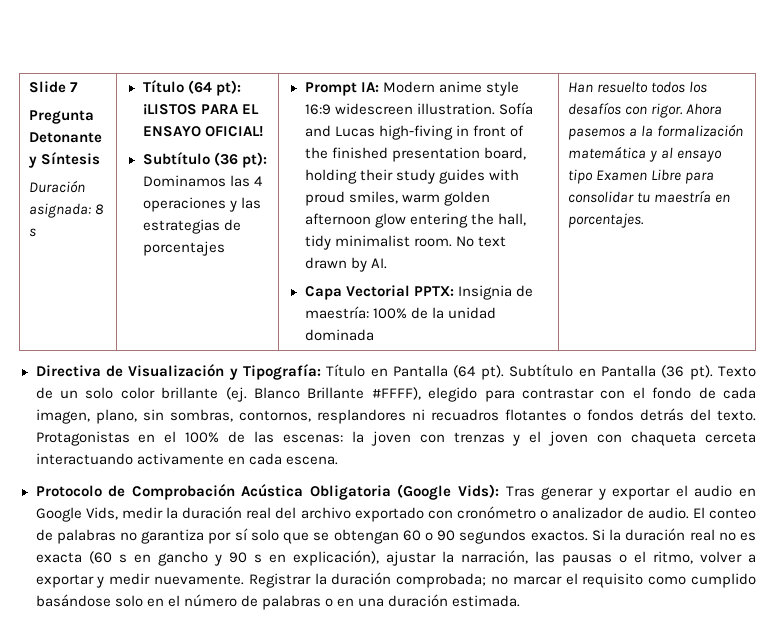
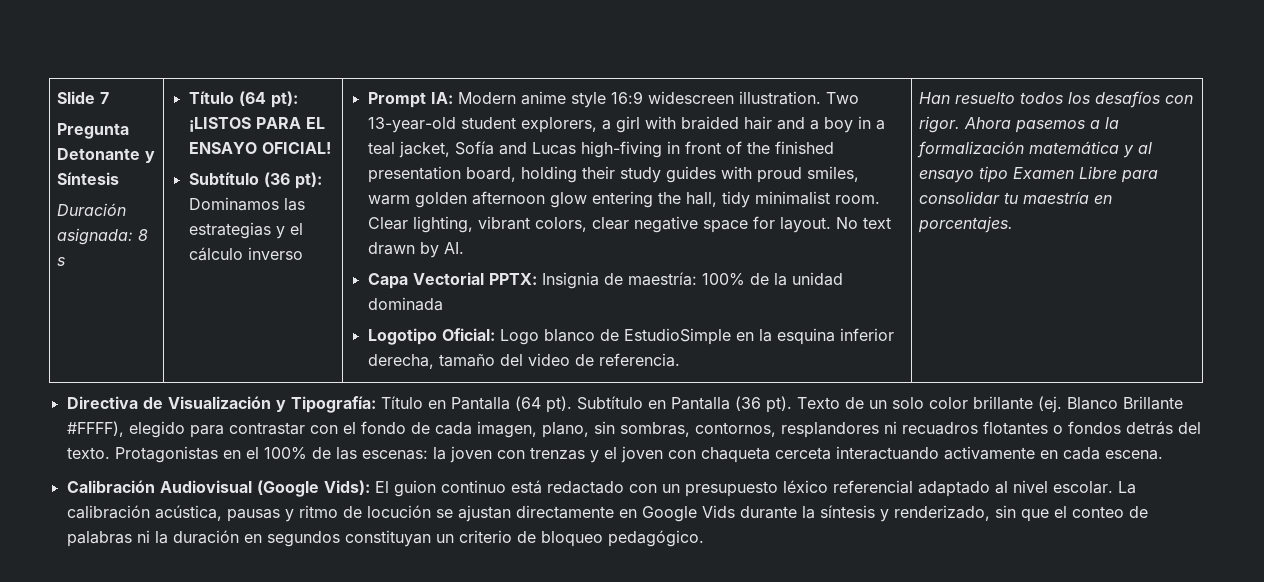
[253,176,263,186] [142,197,261,212] [142,219,241,234] [142,241,225,256] 4 operaciones y las estrategias de porcentajes -> [188,222,303,239] [188,247,303,261] estrategias y el cálculo inverso
(495, 109) none -> [825,92,859,104] [367,116,885,133] [367,141,450,158] Two 13-year-old student explorers, a girl with braided hair and a boy in a teal jacket,
(452, 242) none -> [367,216,831,233] Clear lighting, vibrant colors, clear negative space for layout.
(374, 335) none -> [367,328,894,345] [367,353,680,369] // Logotipo Oficial: Logo blanco de EstudioSimple en la esquina inferior derecha, tamaño del video de referencia.
[35,484,757,500] [35,506,756,522] [35,528,757,544] [35,550,756,566] [35,572,756,588] [35,594,521,610] Protocolo de Comprobación Acústica Obligatoria (Google Vids): Tras generar y exportar el audio en Google Vids, medir la duración real del archivo exportado con cronómetro o analizador de audio. El conteo de palabras no garantiza por sí solo que se obtengan 60 o 90 segundos exactos. Si la duración real no es exacta (60 s en gancho y 90 s en explicación), ajustar la narración, las pausas o el ritmo, volver a exportar y medir nuevamente. Registrar la duración comprobada; no marcar el requisito como cumplido basándose solo en el número de palabras o en una duración estimada. -> [66,480,1136,497] [66,505,1148,522] [66,530,704,547] Calibración Audiovisual (Google Vids): El guion continuo está redactado con un presupuesto léxico referencial adaptado al nivel escolar. La calibración acústica, pausas y ritmo de locución se ajustan directamente en Google Vids durante la síntesis y renderizado, sin que el conteo de palabras ni la duración en segundos constituyan un criterio de bloqueo pedagógico.

